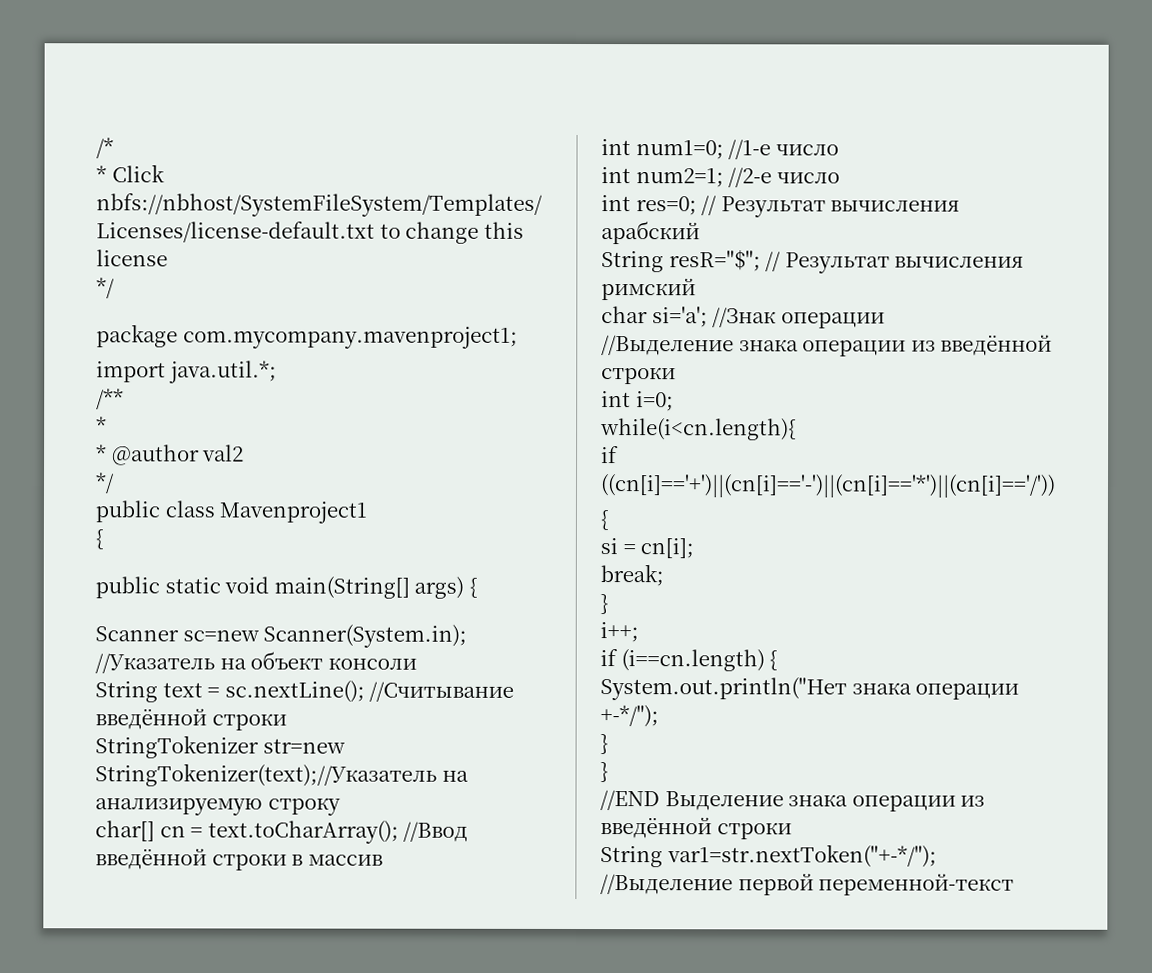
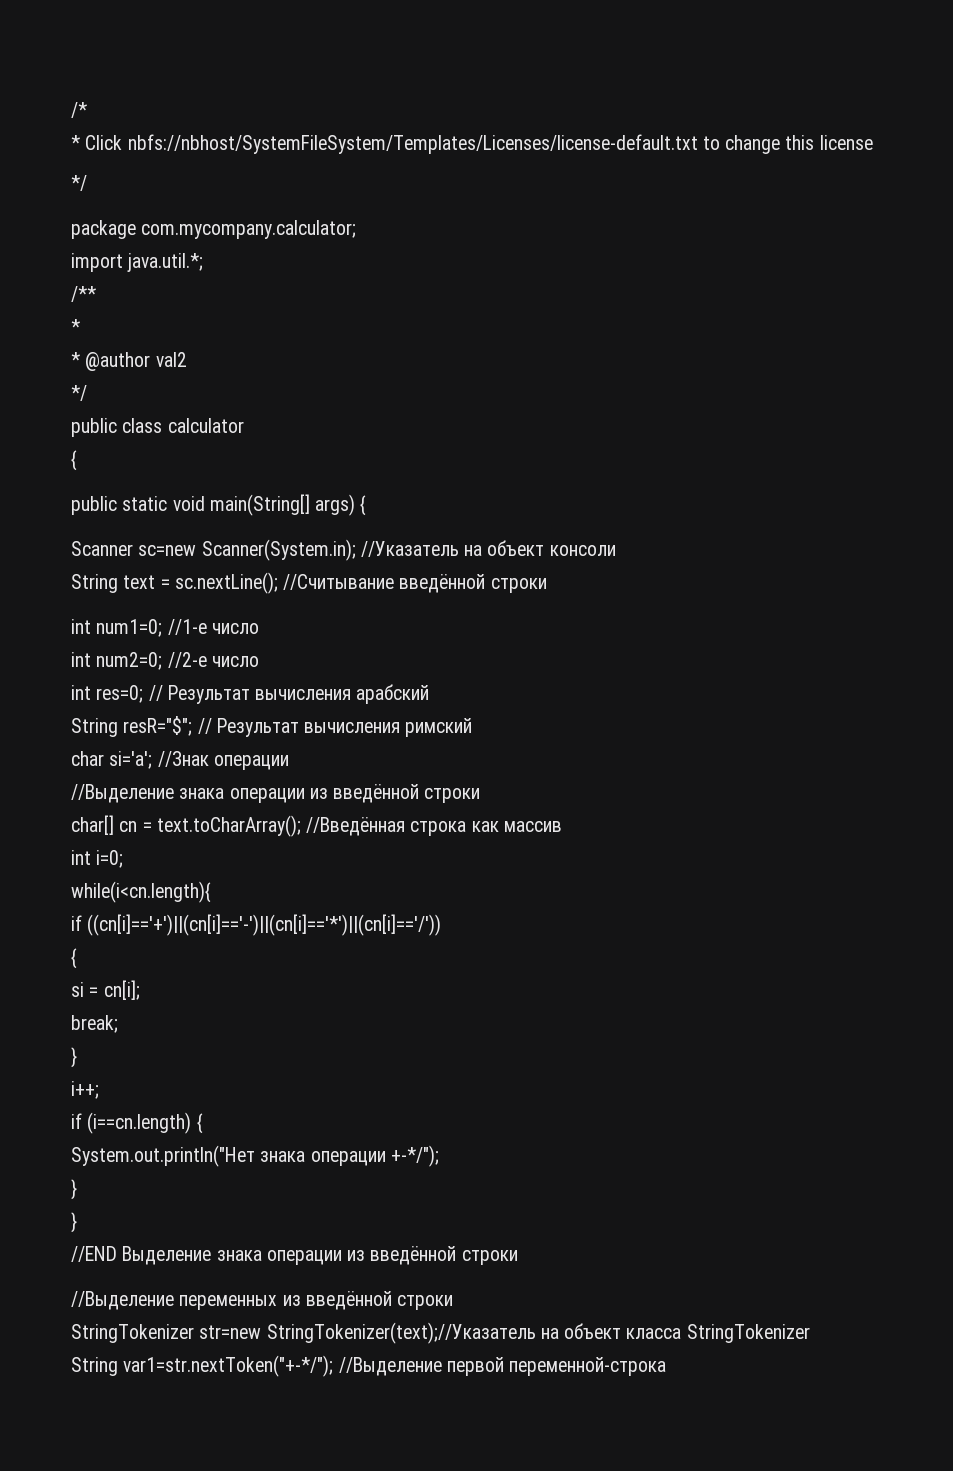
[182,326,518,349] com.mycompany.mavenproject1; -> [141,220,357,239] com.mycompany.calculator;
[219,501,368,524] Mavenproject1 -> [167,418,244,433] calculator
[95,735,346,759] [95,763,469,787] [95,797,341,816] [95,820,469,844] [95,848,383,871] // StringTokenizer str=new StringTokenizer(text);//Указатель на анализируемую строку // char[] cn = text.toCharArray(); //Ввод введённой строки в массив -> (547, 585) none
[635,168,724,188] num2=1; -> [96,652,163,670] num2=0;
(676, 376) none -> [71,815,562,837] // char[] cn = text.toCharArray(); //Введённая строка как массив
(792, 831) none -> [71,1291,454,1310] [71,1322,810,1344] // //Выделение переменных из введённой строки // StringTokenizer str=new StringTokenizer(text);//Указатель на объект класса StringTokenizer
[818,873,1015,896] переменной-текст -> [509,1357,667,1376] переменной-строка

